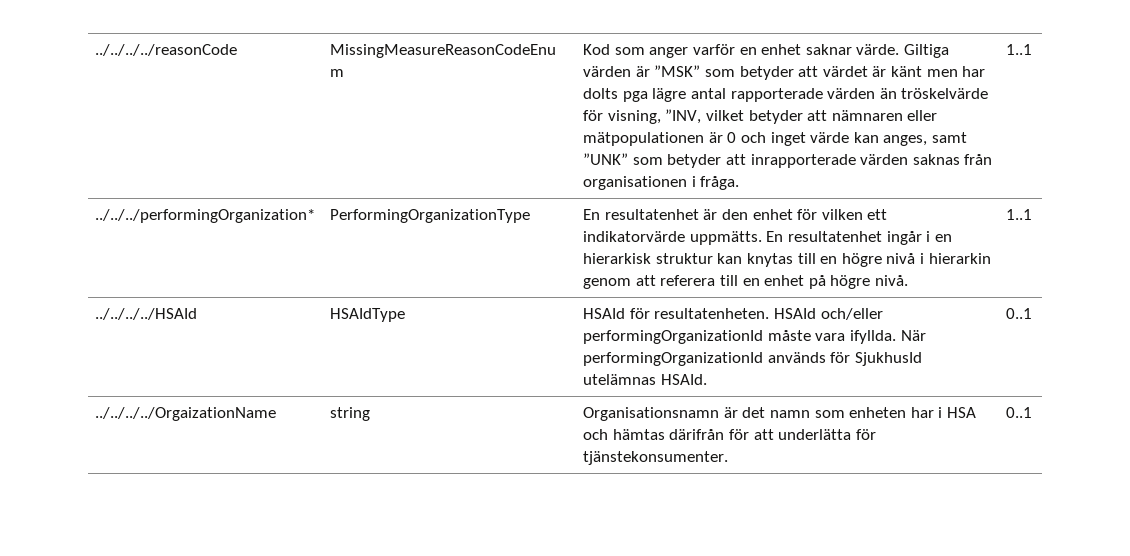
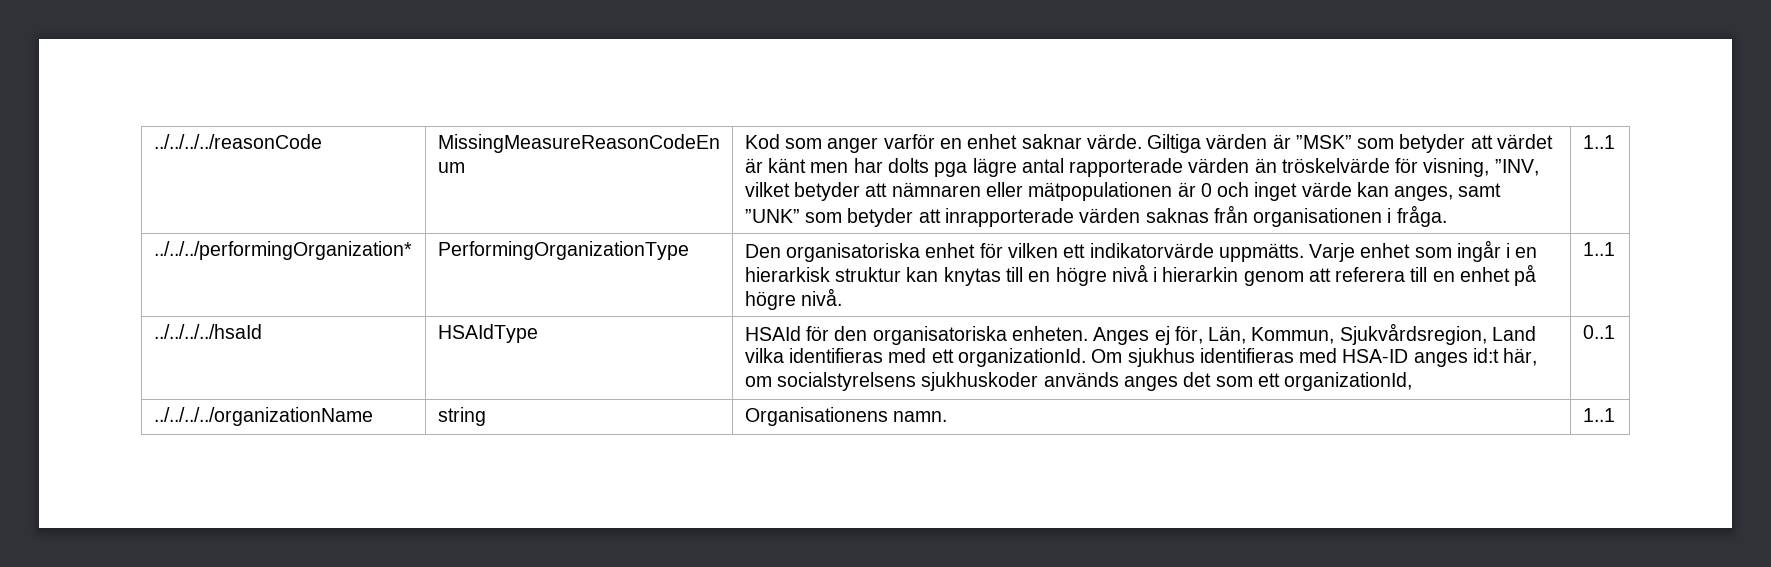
[583,209,748,220] En resultatenhet är den -> [744,243,921,262] Den organisatoriska
[766,231,882,242] En resultatenhet -> [1309,243,1452,262] Varje enhet som
[95,308,198,320] ../../../../HSAId -> [153,324,262,339] ../../../../hsaId
[654,308,883,320] [583,330,926,344] [583,352,922,366] [583,374,707,385] resultatenheten. HSAId och/eller performingOrganizationId måste vara ifyllda. När performingOrganizationId används för SjukhusId utelämnas HSAId. -> [834,323,1536,345] [744,348,1538,367] [744,372,1413,391] den organisatoriska enheten. Anges ej för, Län, Kommun, Sjukvårdsregion, Land vilka identifieras med ett organizationId. Om sjukhus identifieras med HSA-ID anges id:t här, om socialstyrelsens sjukhuskoder används anges det som ett organizationId,
[95,407,277,421] ../../../../OrgaizationName -> [153,407,373,426] ../../../../organizationName
[583,407,976,421] [583,429,876,440] [583,451,729,465] [1006,407,1033,418] Organisationsnamn är det namn som enheten har i HSA och hämtas därifrån för att underlätta för tjänstekonsumenter. | 0..1 -> [744,407,948,426] [1582,408,1615,422] Organisationens namn. | 1..1

